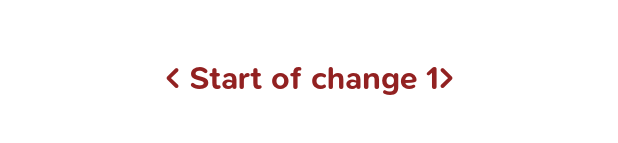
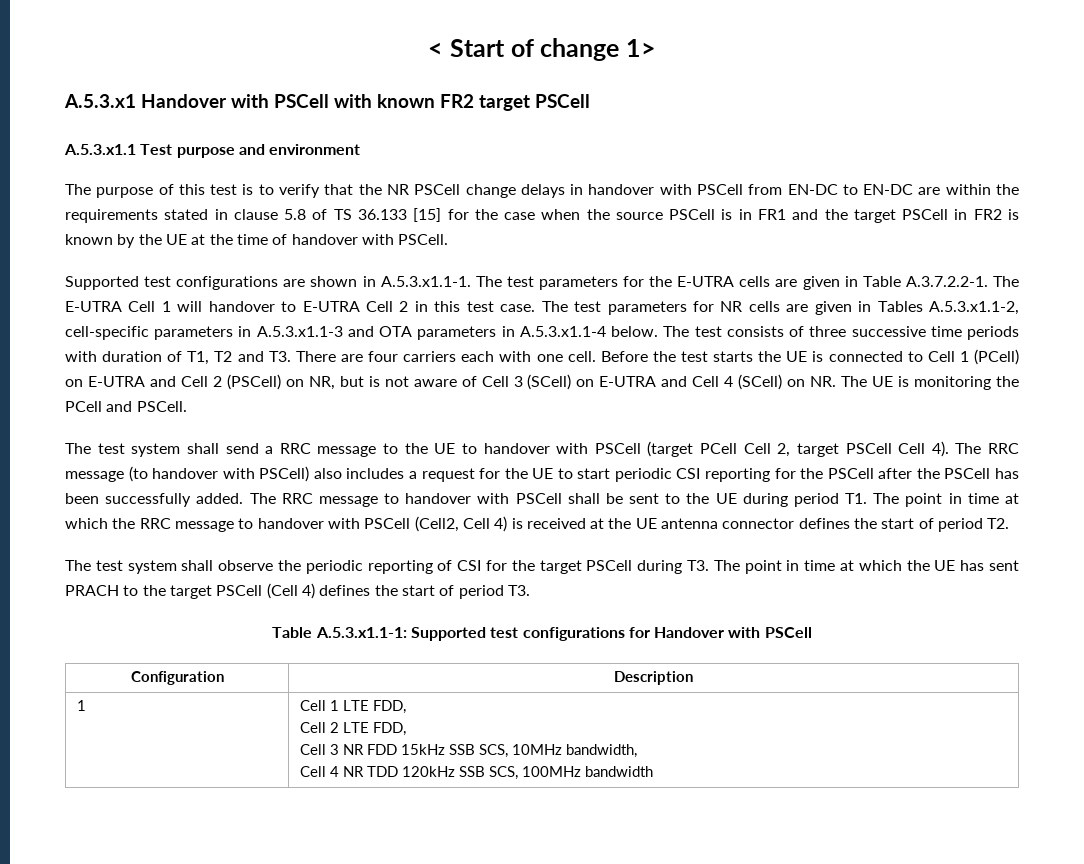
(454, 78) none -> [64,94,590,111] [64,144,361,158] [65,184,1019,198] [65,208,1019,223] [65,234,449,248] [65,276,1020,290] [65,301,1019,315] [65,326,1020,340] [65,349,1020,365] [65,374,1019,390] [65,401,187,412] [65,441,1019,457] [65,466,1020,482] [65,493,1019,507] [65,516,1010,532] [65,560,1019,574] [65,583,530,599] [272,627,812,641] [130,671,224,685] [613,671,693,685] [77,700,87,711] [300,700,407,714] [300,722,407,736] [300,744,638,758] [300,766,654,780] // A.5.3.x1 Handover with PSCell with known FR2 target PSCell // A.5.3.x1.1 Test purpose and environment // The purpose of this test is to verify that the NR PSCell change delays in handover with PSCell from EN-DC to EN-DC are within the requirements stated in clause 5.8 of TS 36.133 [15] for the case when the source PSCell is in FR1 and the target PSCell in FR2 is known by the UE at the time of handover with PSCell. // Supported test configurations are shown in A.5.3.x1.1-1. The test parameters for the E-UTRA cells are given in Table A.3.7.2.2-1. The E-UTRA Cell 1 will handover to E-UTRA Cell 2 in this test case. The test parameters for NR cells are given in Tables A.5.3.x1.1-2, cell-specific parameters in A.5.3.x1.1-3 and OTA parameters in A.5.3.x1.1-4 below. The test consists of three successive time periods with duration of T1, T2 and T3. There are four carriers each with one cell. Before the test starts the UE is connected to Cell 1 (PCell) on E-UTRA and Cell 2 (PSCell) on NR, but is not aware of Cell 3 (SCell) on E-UTRA and Cell 4 (SCell) on NR. The UE is monitoring the PCell and PSCell. // The test system shall send a RRC message to the UE to handover with PSCell (target PCell Cell 2, target PSCell Cell 4). The RRC message (to handover with PSCell) also includes a request for the UE to start periodic CSI reporting for the PSCell after the PSCell has been successfully added. The RRC message to handover with PSCell shall be sent to the UE during period T1. The point in time at which the RRC message to handover with PSCell (Cell2, Cell 4) is received at the UE antenna connector defines the start of period T2. // The test system shall observe the periodic reporting of CSI for the target PSCell during T3. The point in time at which the UE has sent PRACH to the target PSCell (Cell 4) defines the start of period T3. // Table A.5.3.x1.1-1: Supported test configurations for Handover with PSCell // Configuration | Description // 1 | Cell 1 LTE FDD, // Cell 2 LTE FDD, // Cell 3 NR FDD 15kHz SSB SCS, 10MHz bandwidth, // Cell 4 NR TDD 120kHz SSB SCS, 100MHz bandwidth

